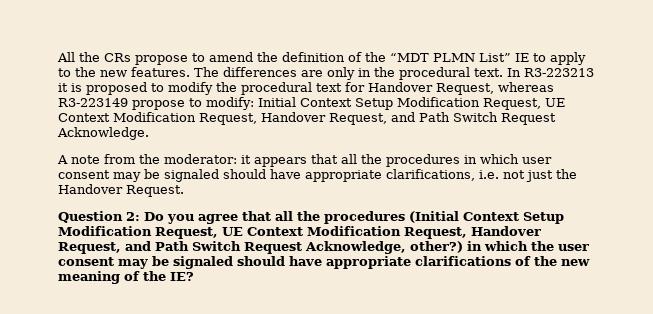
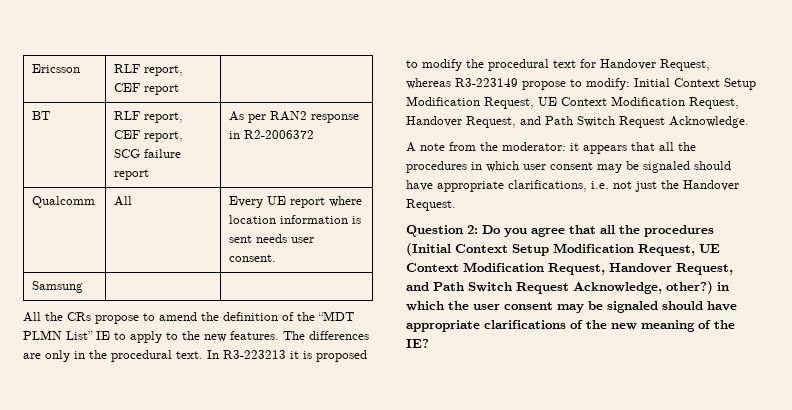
(57, 57) none -> [32,64,81,73] [114,64,184,76] [114,83,180,95] [32,111,51,120] [114,111,184,123] [114,130,184,142] [114,149,182,158] [114,169,150,180] [229,111,360,123] [229,130,315,139] [32,196,96,208] [114,196,133,206] [229,196,363,208] [229,215,362,224] [229,234,315,243] [229,254,277,262] [32,281,84,293] Ericsson | RLF report, CEF report | // BT | RLF report, CEF report, SCG failure report | As per RAN2 response in R2-2006372 // Qualcomm | All | Every UE report where location information is sent needs user consent. // Samsung | | //

